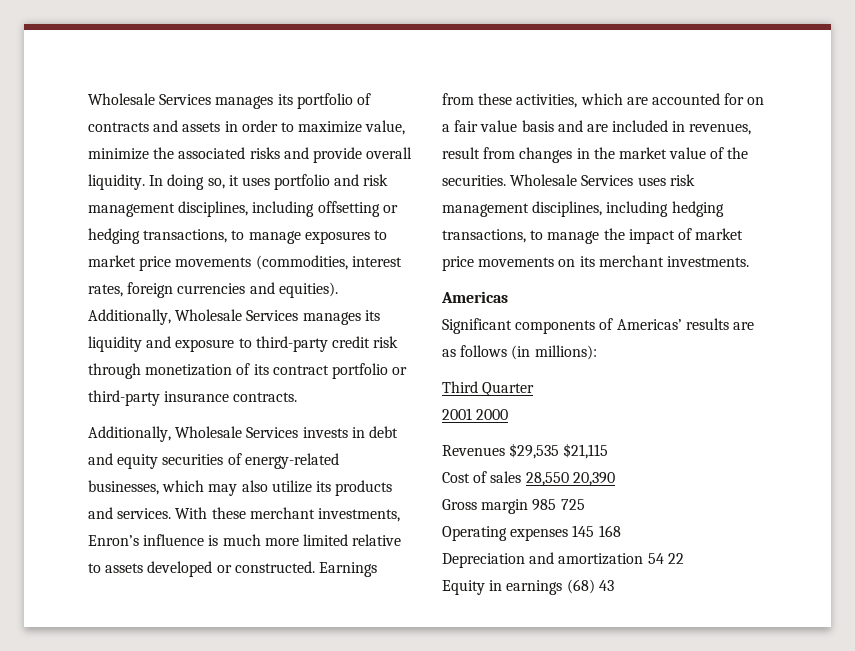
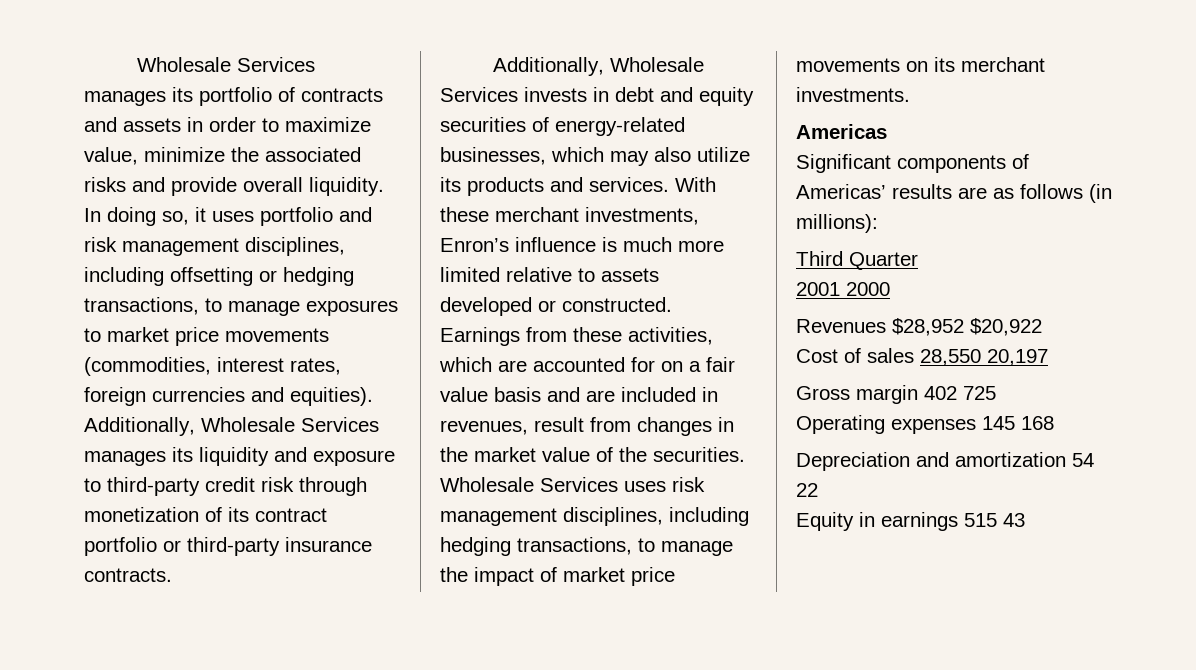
[509,443,609,459] $29,535 $21,115 -> [892,318,1042,336] $28,952 $20,922
[572,472,615,486] 20,390 -> [987,349,1048,366] 20,197
[532,499,557,511] 985 -> [924,386,957,400] 402
[566,579,595,594] (68) -> [964,513,997,527] 515

